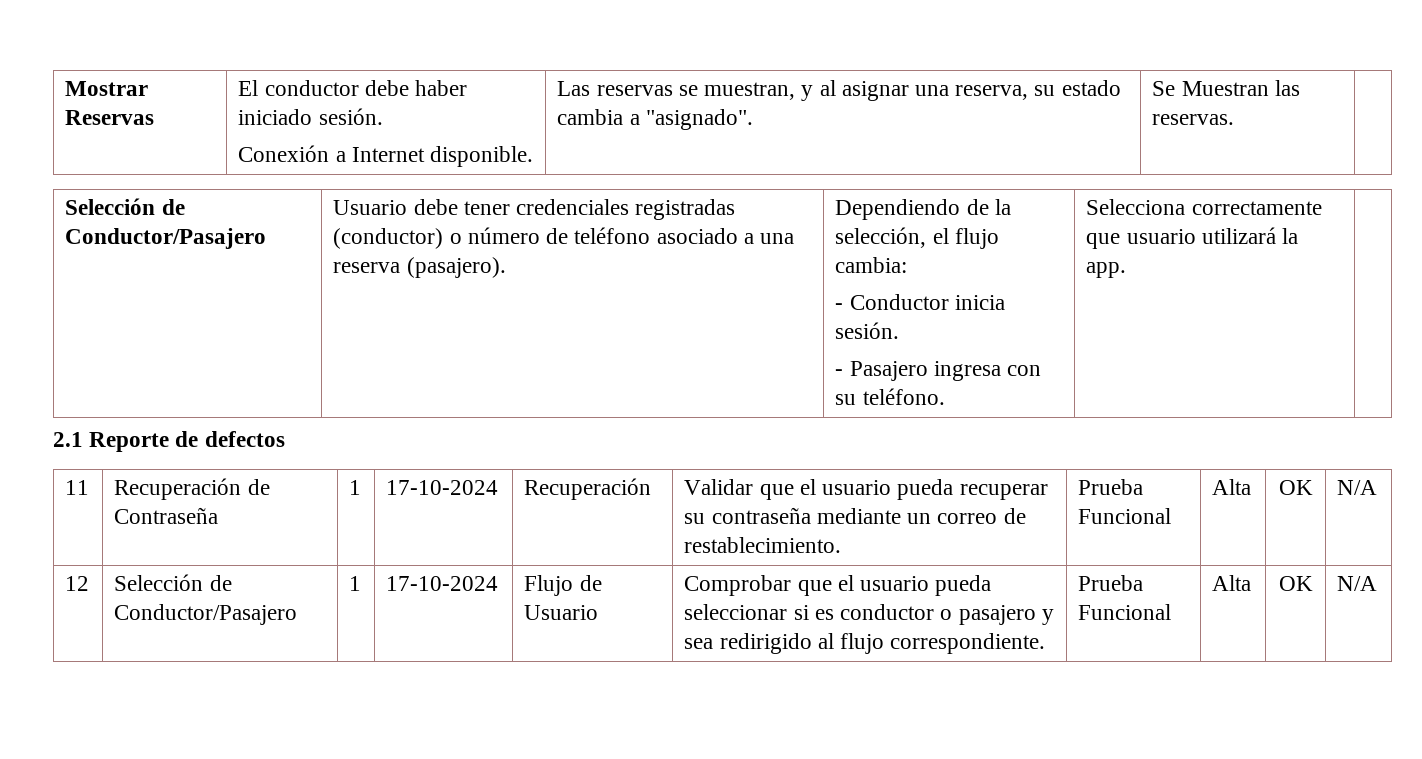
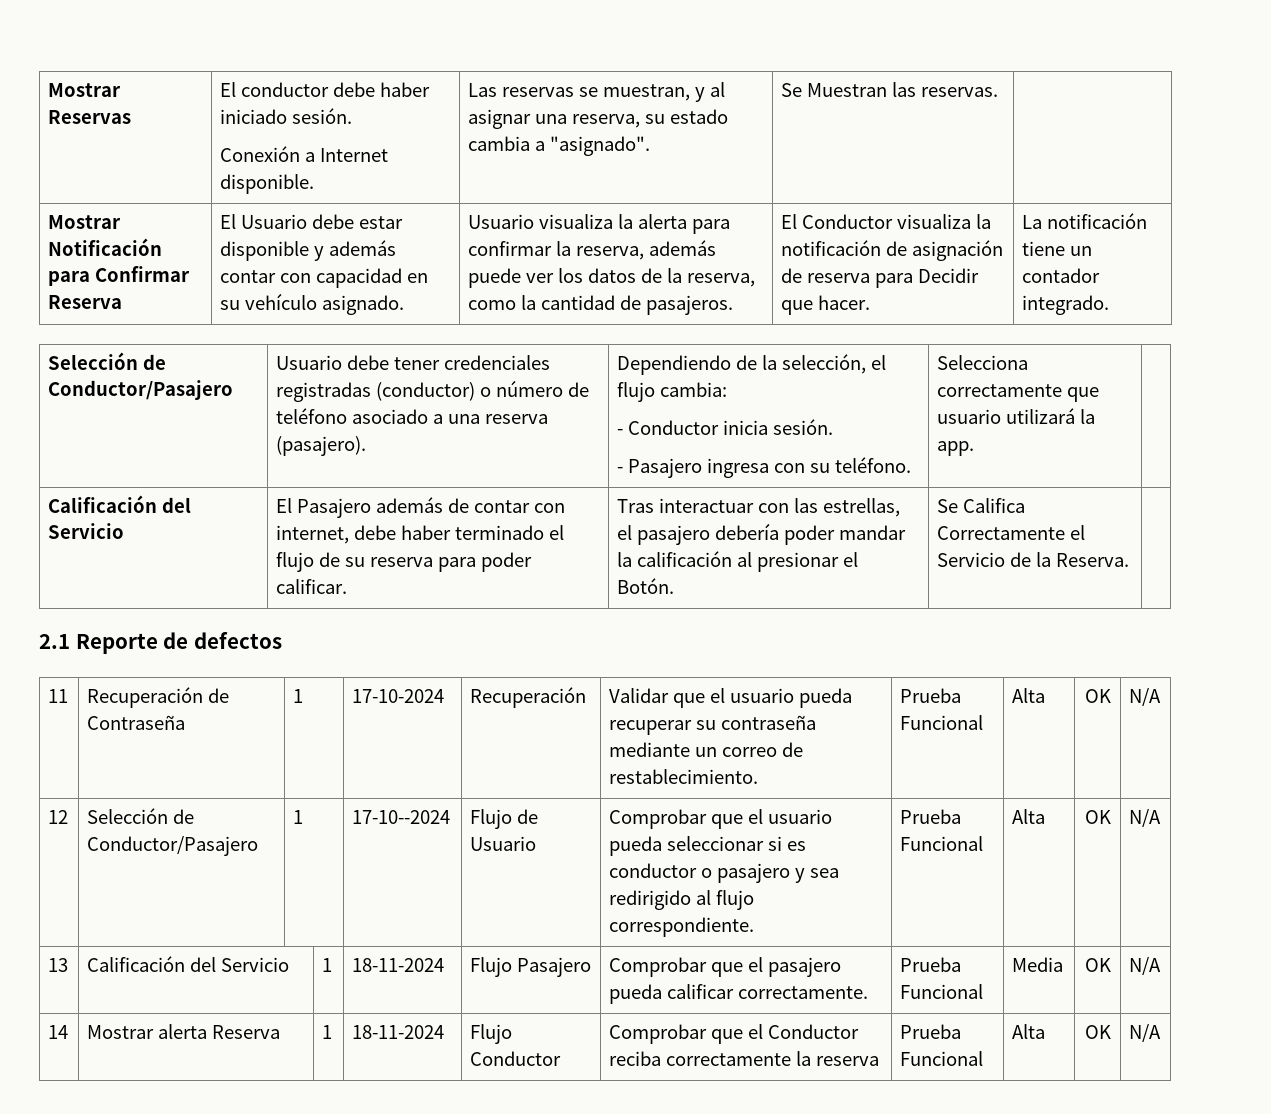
(1235, 119) none -> [48,215,122,229] [48,238,163,256] [48,266,191,286] [48,295,123,309] [220,214,404,229] [220,240,397,261] [220,268,429,288] [220,293,405,315] [468,214,731,234] [468,240,717,260] [468,268,756,288] [468,295,734,315] [781,214,992,229] [781,240,1004,261] [781,268,980,288] [781,295,871,315] [1022,213,1148,229] [1022,241,1093,256] [1022,268,1101,283] [1022,295,1110,315] // Mostrar Notificación para Confirmar Reserva | El Usuario debe estar disponible y además contar con capacidad en su vehículo asignado. | Usuario visualiza la alerta para confirmar la reserva, además puede ver los datos de la reserva, como la cantidad de pasajeros. | El Conductor visualiza la notificación de asignación de reserva para Decidir que hacer. | La notificación tiene un contador integrado.
(1127, 270) none -> [48,495,192,513] [48,523,125,539] [276,497,566,518] [276,525,565,544] [276,552,533,572] [276,579,348,594] [617,498,901,517] [617,523,907,545] [617,551,859,572] [617,578,675,594] [937,498,1026,513] [937,525,1086,540] [937,552,1130,567] // Calificación del Servicio | El Pasajero además de contar con internet, debe haber terminado el flujo de su reserva para poder calificar. | Tras interactuar con las estrellas, el pasajero debería poder mandar la calificación al presionar el Botón. | Se Califica Correctamente el Servicio de la Reserva. |
[386,576,499,591] 17-10-2024 -> [352,810,451,824] 17-10--2024
(1378, 583) none -> [48,958,69,972] [87,956,290,972] [322,958,333,972] [352,958,445,972] [470,957,592,977] [609,957,842,977] [609,984,869,1004] [900,957,962,972] [900,984,984,999] [1012,957,1064,972] [1084,958,1111,972] [1129,957,1162,975] [48,1025,69,1039] [87,1024,281,1039] [322,1025,333,1039] [352,1025,445,1039] [470,1024,513,1044] [470,1051,562,1066] [609,1024,860,1044] [609,1051,880,1066] [900,1024,962,1039] [900,1051,984,1066] [1012,1024,1046,1039] [1084,1025,1111,1039] [1129,1024,1162,1042] // 13 | Calificación del Servicio | 1 | 18-11-2024 | Flujo Pasajero | Comprobar que el pasajero pueda calificar correctamente. | Prueba Funcional | Media | OK | N/A // 14 | Mostrar alerta Reserva | 1 | 18-11-2024 | Flujo Conductor | Comprobar que el Conductor reciba correctamente la reserva | Prueba Funcional | Alta | OK | N/A

